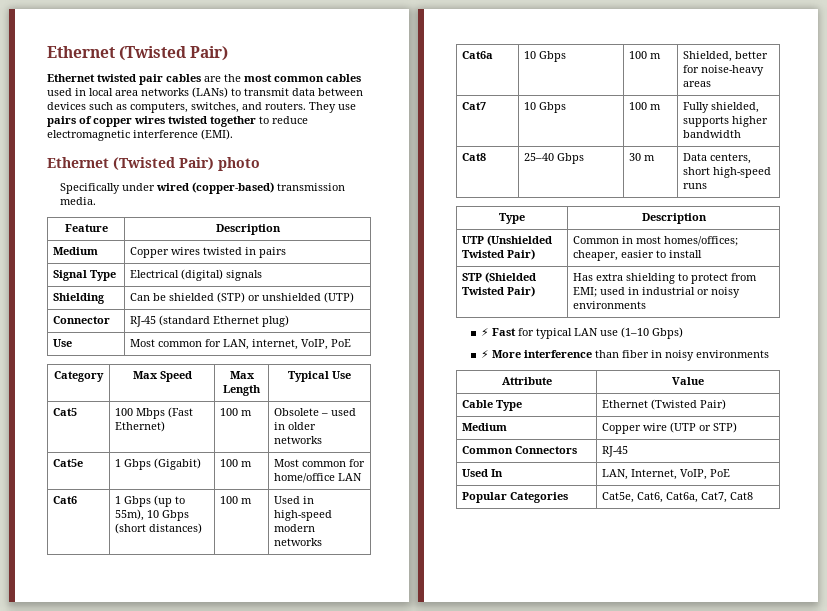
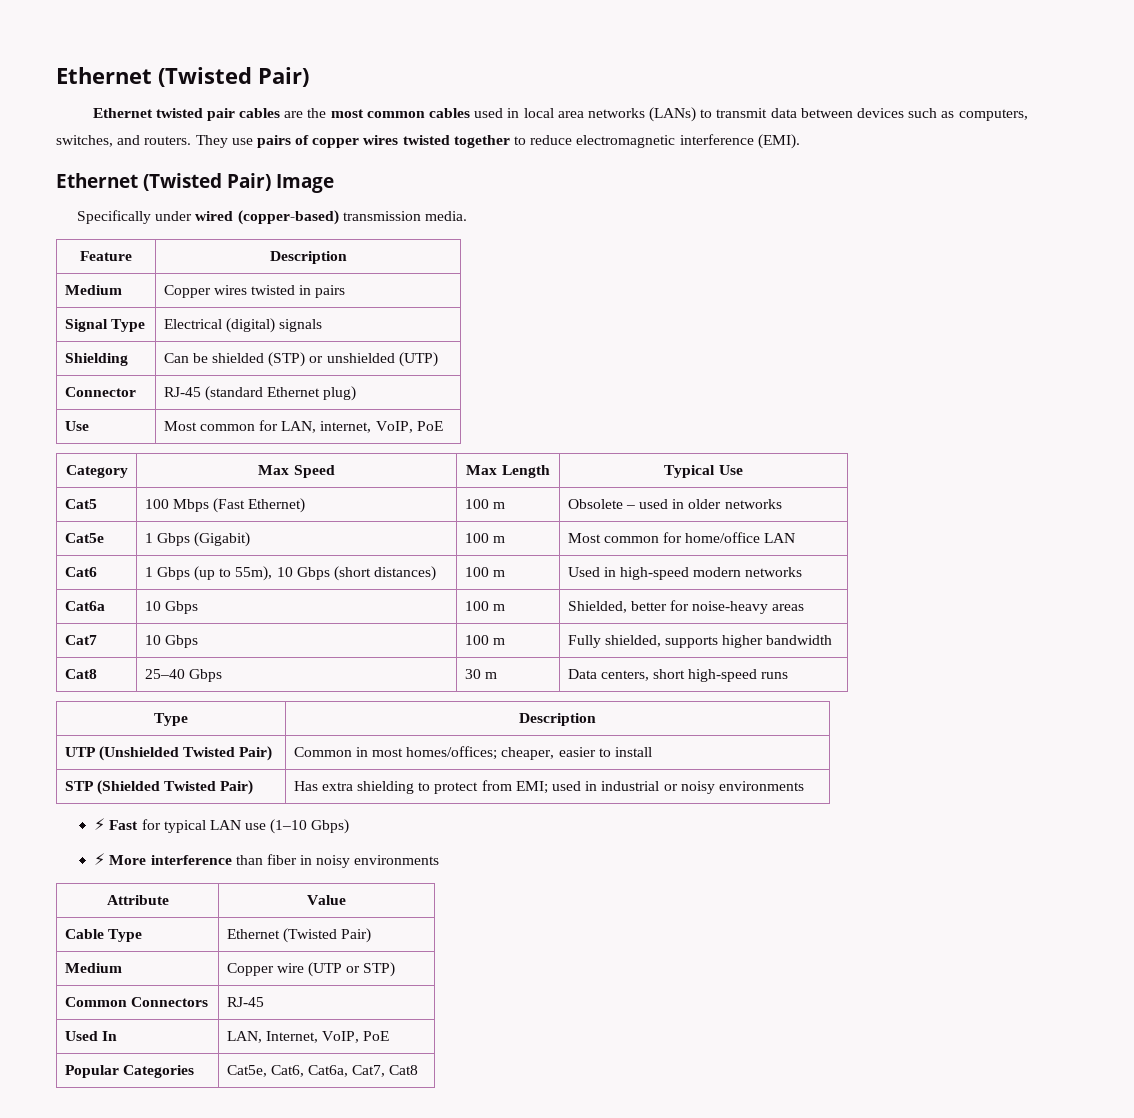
[218,157,260,171] photo -> [276,174,335,193] Image

